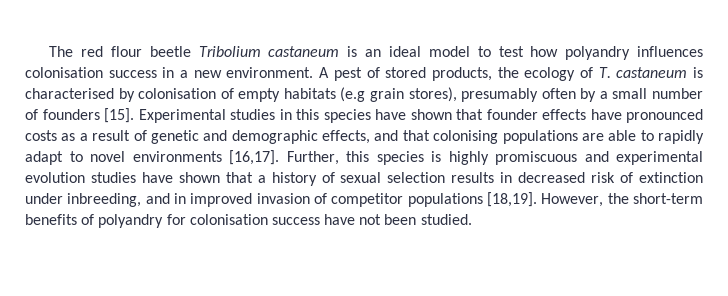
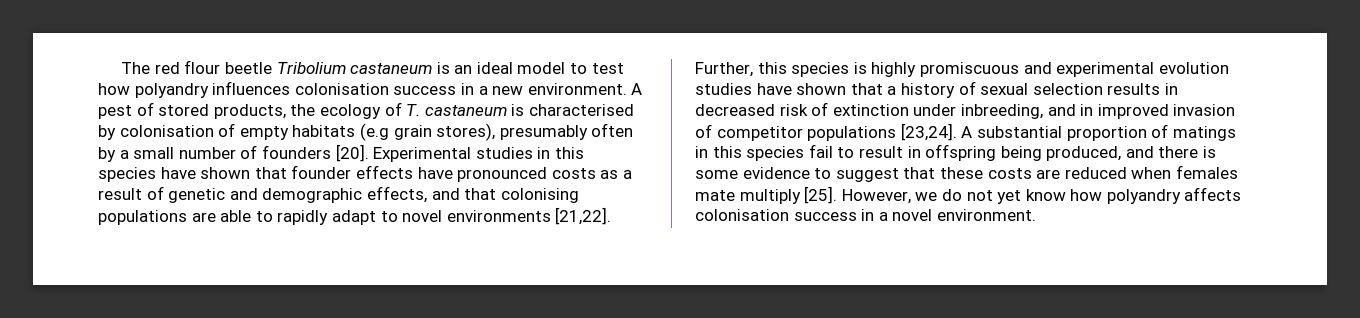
[104,108,134,123] [15]. -> [335,144,369,162] [20].
[229,150,279,165] [16,17]. -> [555,207,612,225] [21,22].
[486,192,703,207] [25,214,472,228] [18,19]. However, the short-term benefits of polyandry for colonisation success have not been studied. -> [900,123,1236,141] [695,144,1217,161] [695,165,1238,182] [695,186,1242,204] [695,209,1036,221] [23,24]. A substantial proportion of matings in this species fail to result in offspring being produced, and there is some evidence to suggest that these costs are reduced when females mate multiply [25]. However, we do not yet know how polyandry affects colonisation success in a novel environment.

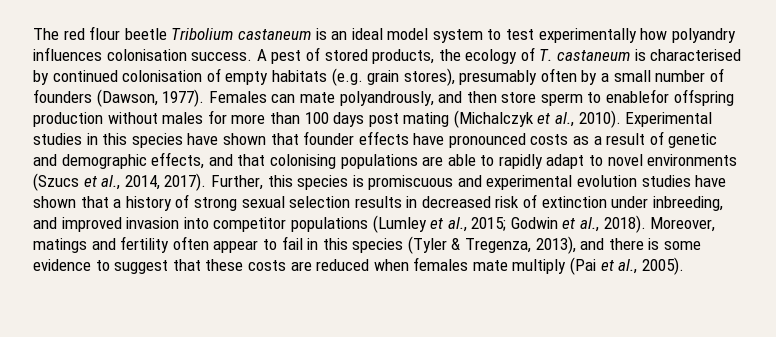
(566, 68) none -> [432,29,483,43] system
(624, 68) none -> [538,28,637,43] experimentally
[393,83,627,95] success in a new environment. -> [191,52,253,61] success.
(116, 132) none -> [52,70,118,82] continued
[359,123,389,141] (e.g -> [331,68,363,86] (e.g.
[335,144,369,162] [20]. -> [96,89,734,107] [33,110,621,128] (Dawson, 1977). Females can mate polyandrously, and then store sperm to enablefor offspring production without males for more than 100 days post mating (Michalczyk et al., 2010).
[555,207,612,225] [21,22]. -> [33,173,207,191] (Szucs et al., 2014, 2017).
[871,62,917,77] highly -> (364, 181) none
(976, 88) none -> [193,197,237,211] strong
[1080,104,1094,116] in -> (57, 223) none
[695,124,712,138] of -> [183,217,209,229] into
[900,123,1236,141] [695,144,1122,161] [23,24]. A substantial proportion of matings in this species fail to result in offspring being produced, -> [372,215,716,233] [33,236,576,254] (Lumley et al., 2015; Godwin et al., 2018). Moreover, matings and fertility often appear to fail in this species (Tyler & Tregenza, 2013),
[804,186,1242,204] [695,209,1036,221] [25]. However, we do not yet know how polyandry affects colonisation success in a novel environment. -> [570,257,684,275] (Pai et al., 2005).

